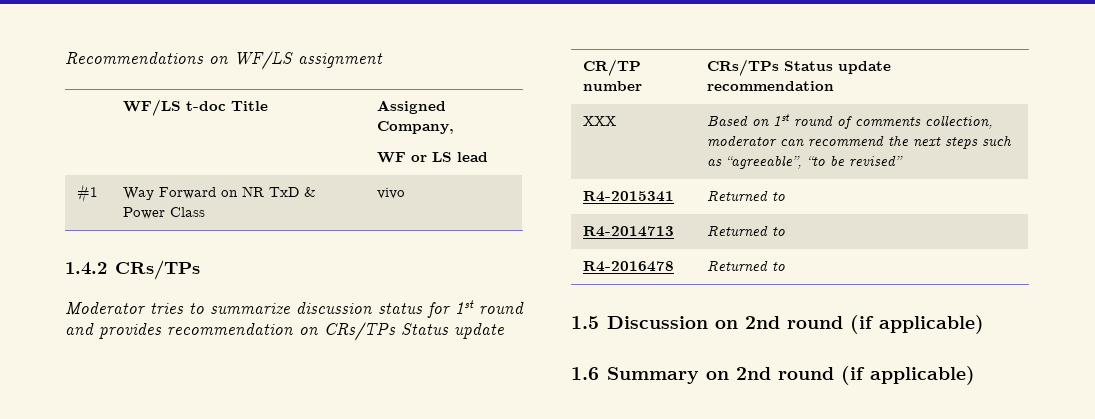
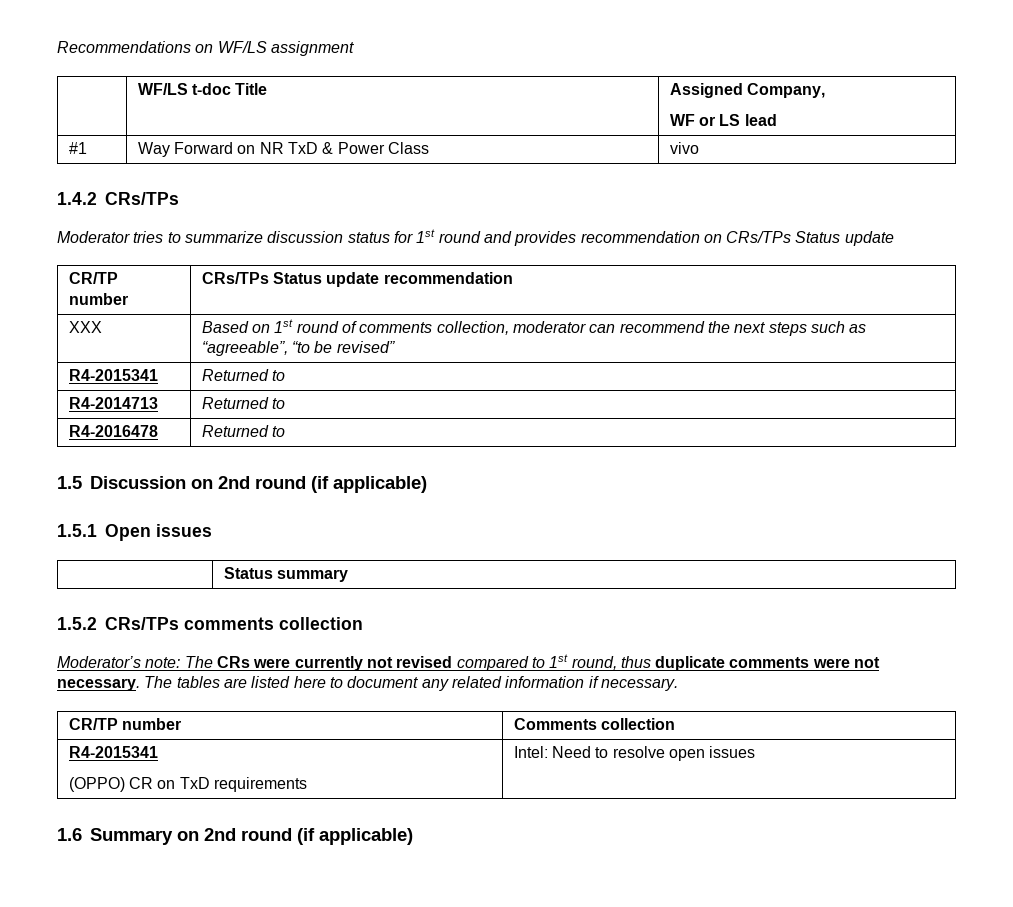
(985, 324) none -> [57,524,212,541] [223,567,349,582] [57,617,363,630] [57,654,881,671] [57,676,678,691] [68,718,182,730] [513,718,676,730] [68,746,158,758] [68,777,308,792] [513,746,756,761] // 1.5.1 Open issues // | Status summary // 1.5.2 CRs/TPs comments collection // Moderator’s note: The CRs were currently not revised compared to 1st round, thus duplicate comments were not necessary. The tables are listed here to document any related information if necessary. // CR/TP number | Comments collection // R4-2015341 // (OPPO) CR on TxD requirements | Intel: Need to resolve open issues

